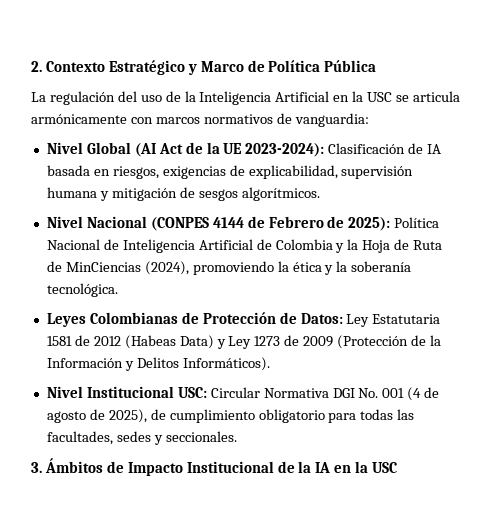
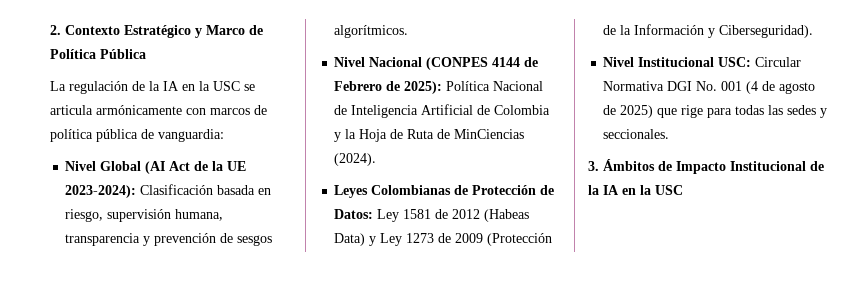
[117,91,330,105] del uso de la Inteligencia Artificial -> [132,81,179,91] de la IA
[203,114,273,124] normativos -> [254,105,267,115] [50,129,138,142] de política pública
[408,143,442,154] [46,165,414,179] [46,187,177,201] de IA basada en riesgos, exigencias de explicabilidad, supervisión humana y mitigación -> [217,185,272,195] [65,209,224,222] [65,233,217,246] basada en riesgo, supervisión humana, transparencia y prevención
[144,261,412,275] [46,283,118,297] (2024), promoviendo la ética y la soberanía tecnológica. -> [334,153,377,166] (2024).
[372,314,441,324] Estatutaria -> (400, 215) none
[136,357,270,371] Delitos Informáticos). -> [719,25,814,38] Ciberseguridad).
[108,409,325,423] 2025), de cumplimiento obligatorio -> [620,105,704,118] 2025) que rige
[46,431,113,445] facultades, -> (784, 110) none

